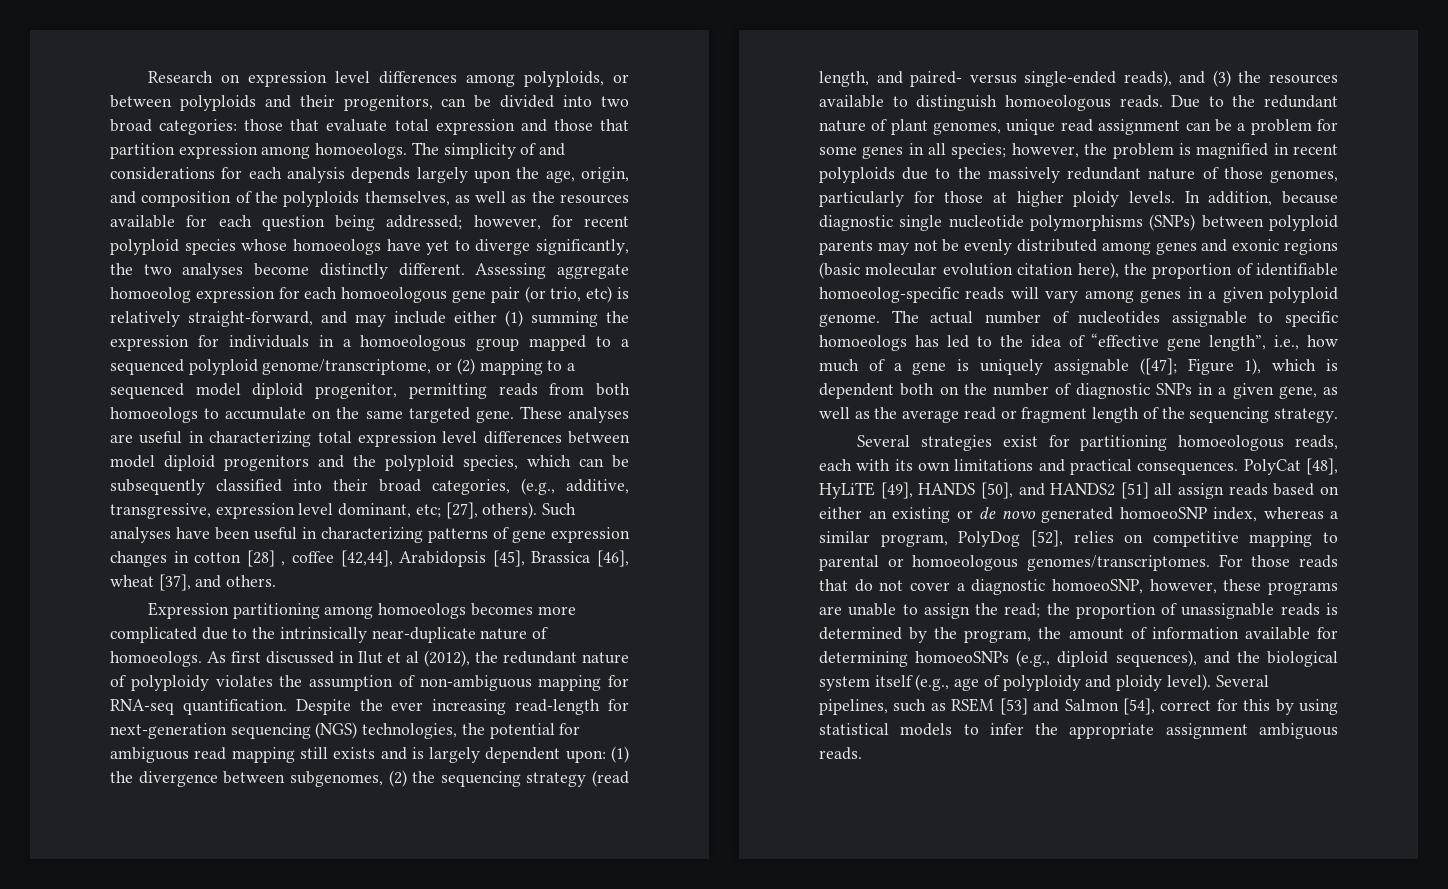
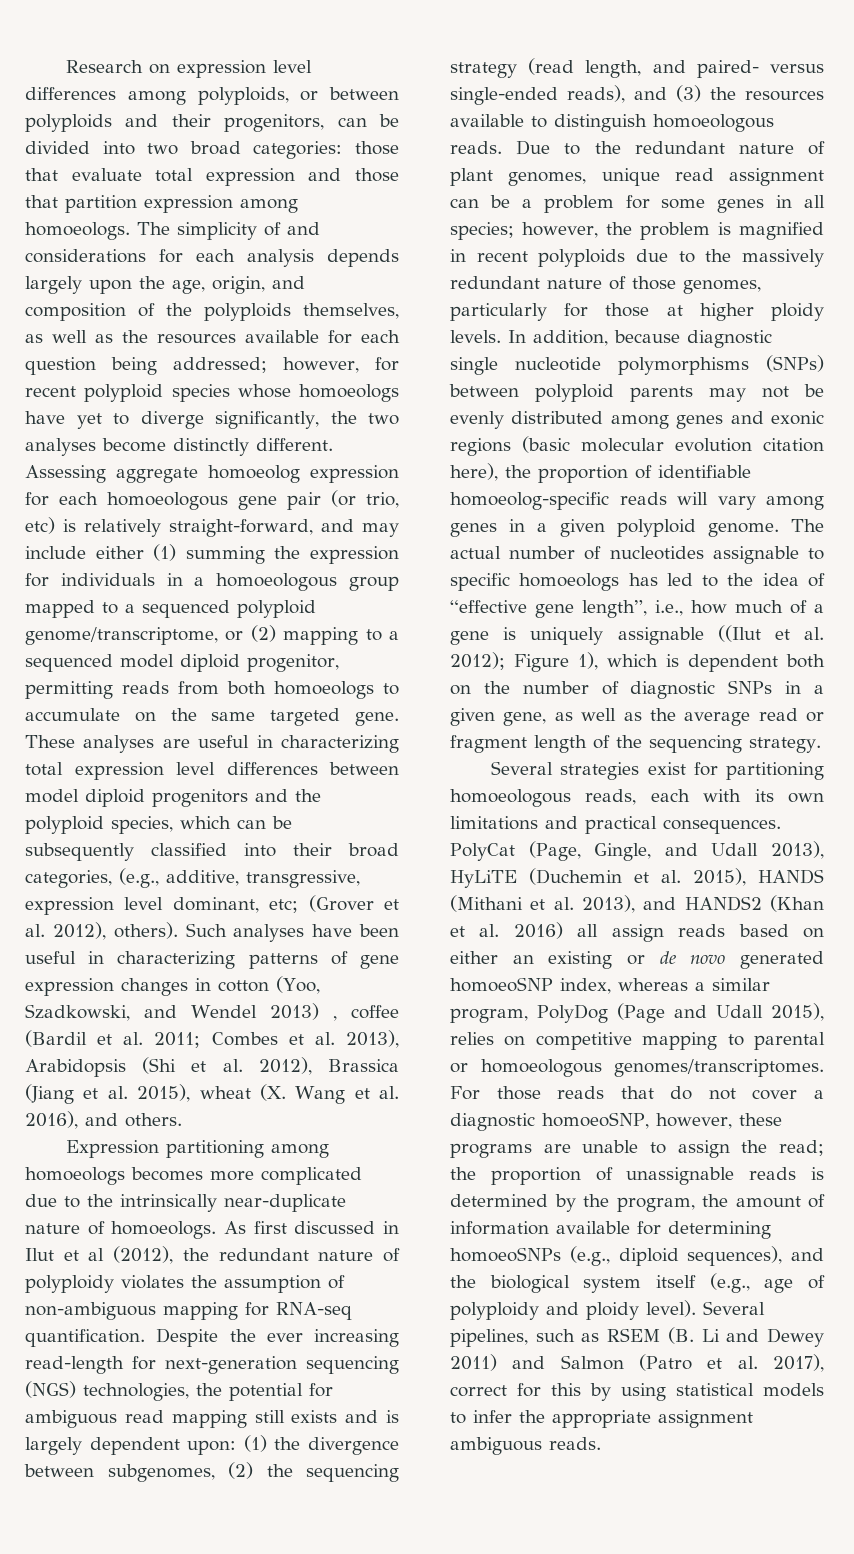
[445,502,478,519] [27], -> [308,895,399,912] [25,922,106,940] (Grover et al. 2012),
[246,550,629,567] [110,574,191,591] [28] , coffee [42,44], Arabidopsis [45], Brassica [46], wheat [37], -> [276,976,320,994] [25,1003,400,1021] [25,1030,400,1048] [25,1057,399,1077] [25,1084,399,1104] [25,1111,78,1129] (Yoo, Szadkowski, and Wendel 2013) , coffee (Bardil et al. 2011; Combes et al. 2013), Arabidopsis (Shi et al. 2012), Brassica (Jiang et al. 2015), wheat (X. Wang et al. 2016),
[1139,358,1177,375] ([47]; -> [717,625,824,642] [450,652,505,670] ((Ilut et al. 2012);
[1306,458,1338,475] [819,482,1149,499] [48], HyLiTE [49], HANDS [50], and HANDS2 [51] -> [528,841,824,861] [450,868,824,888] [450,895,824,913] [450,922,563,939] (Page, Gingle, and Udall 2013), HyLiTE (Duchemin et al. 2015), HANDS (Mithani et al. 2013), and HANDS2 (Khan et al. 2016)
[1030,530,1063,547] [52], -> [617,1003,824,1023] (Page and Udall 2015),
[999,698,1155,715] [53] and Salmon [54], -> [667,1327,824,1347] [450,1354,824,1372] (B. Li and Dewey 2011) and Salmon (Patro et al. 2017),

